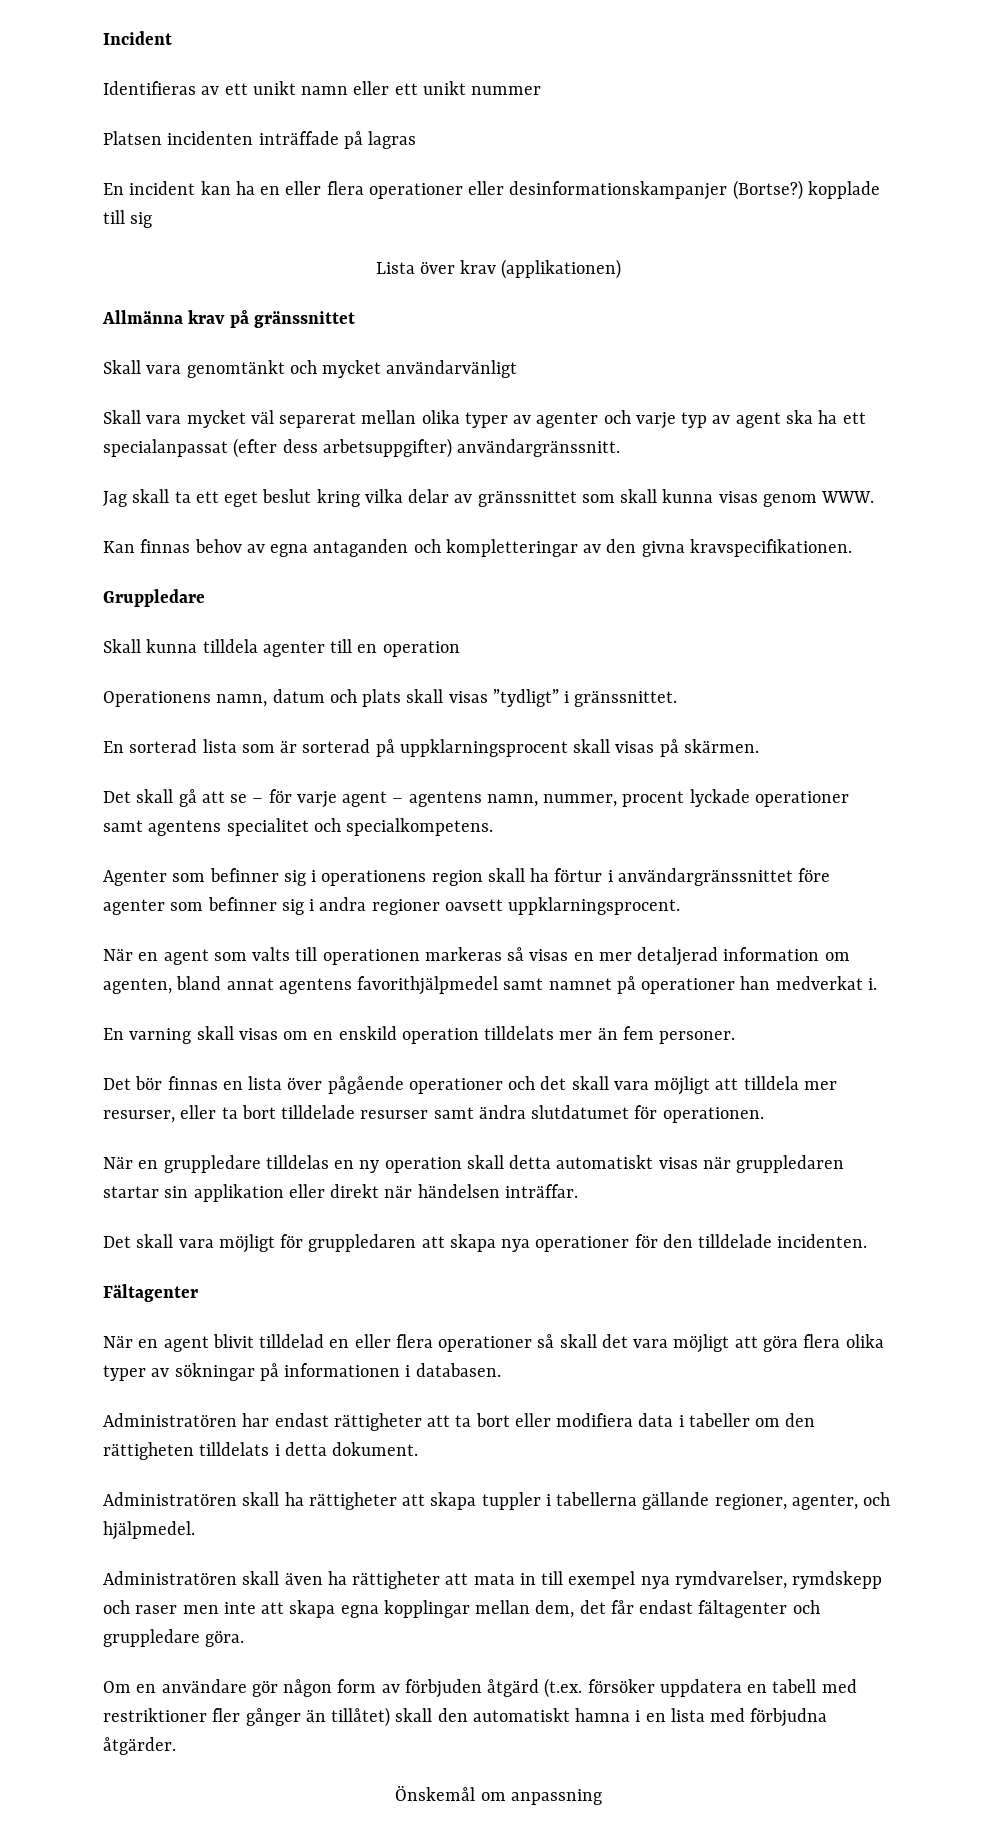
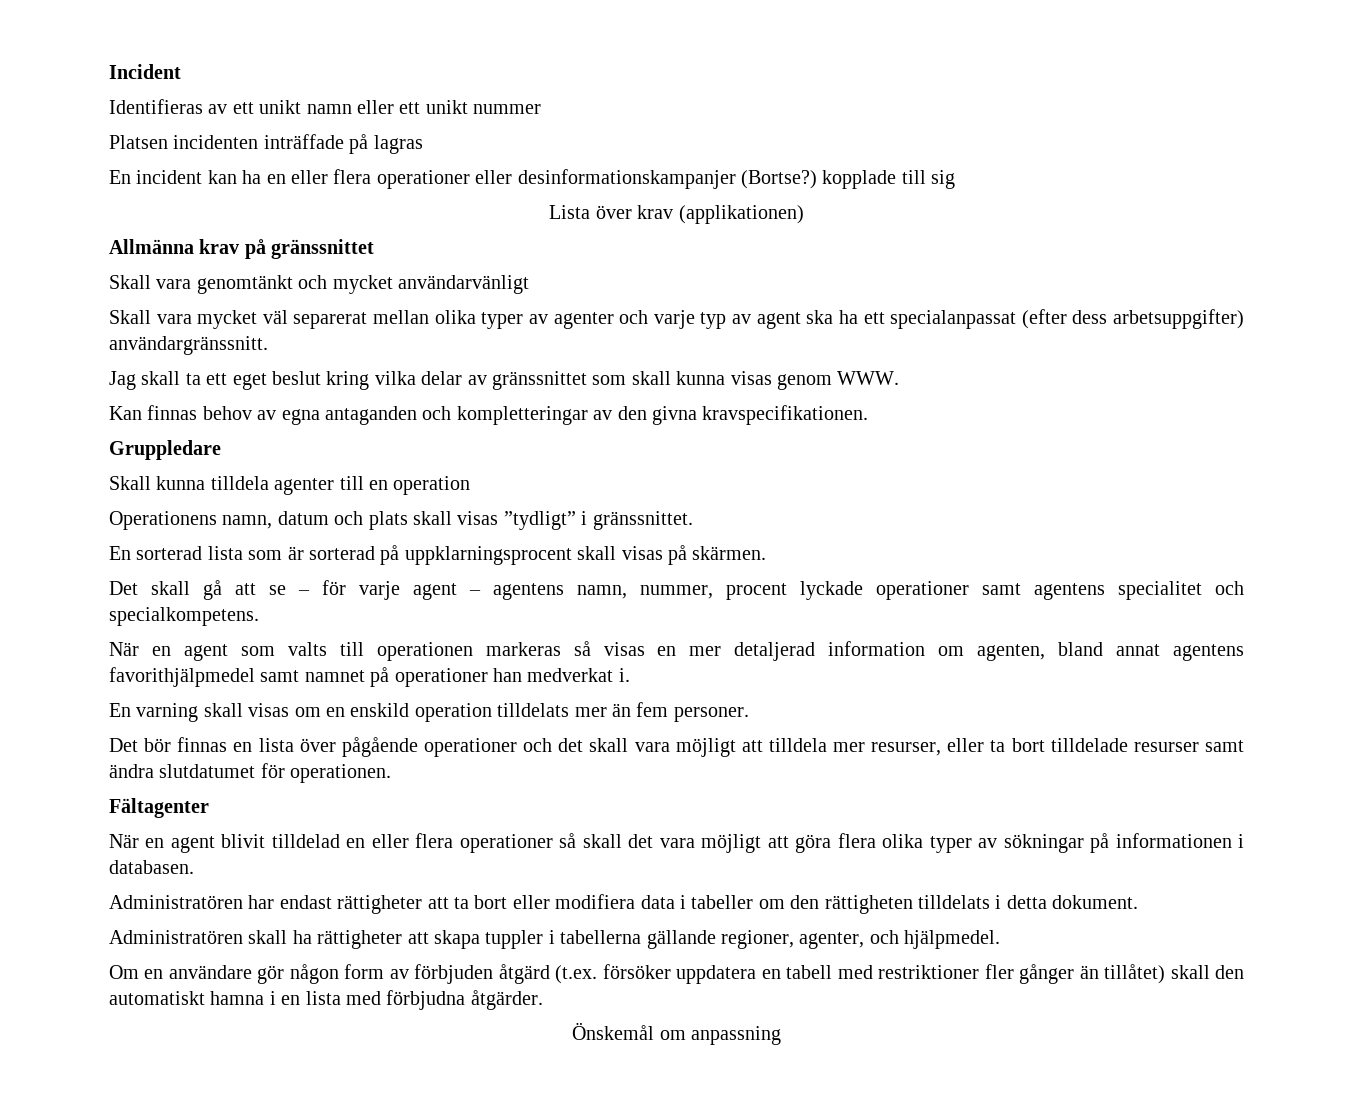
[103,868,831,886] [103,897,681,915] // Agenter som befinner sig i operationens region skall ha förtur i användargränssnittet före agenter som befinner sig i andra regioner oavsett uppklarningsprocent. -> (259, 616) none
[103,1155,845,1173] [103,1184,578,1202] [103,1234,868,1253] // När en gruppledare tilldelas en ny operation skall detta automatiskt visas när gruppledaren startar sin applikation eller direkt när händelsen inträffar. // Det skall vara möjligt för gruppledaren att skapa nya operationer för den tilldelade incidenten. -> (392, 773) none
[103,1571,883,1589] [103,1600,820,1618] [103,1629,245,1647] // Administratören skall även ha rättigheter att mata in till exempel nya rymdvarelser, rymdskepp och raser men inte att skapa egna kopplingar mellan dem, det får endast fältagenter och gruppledare göra. -> (1001, 939) none

